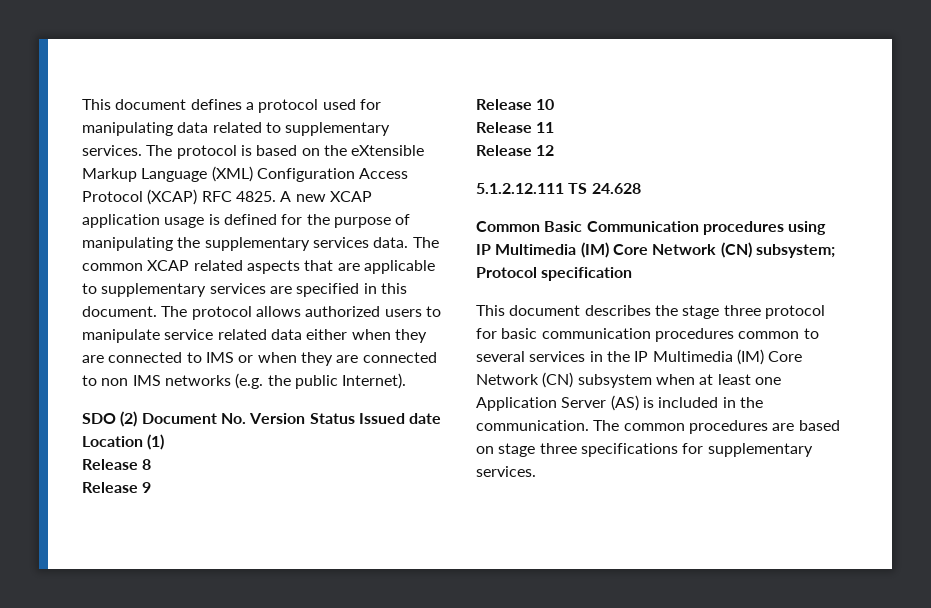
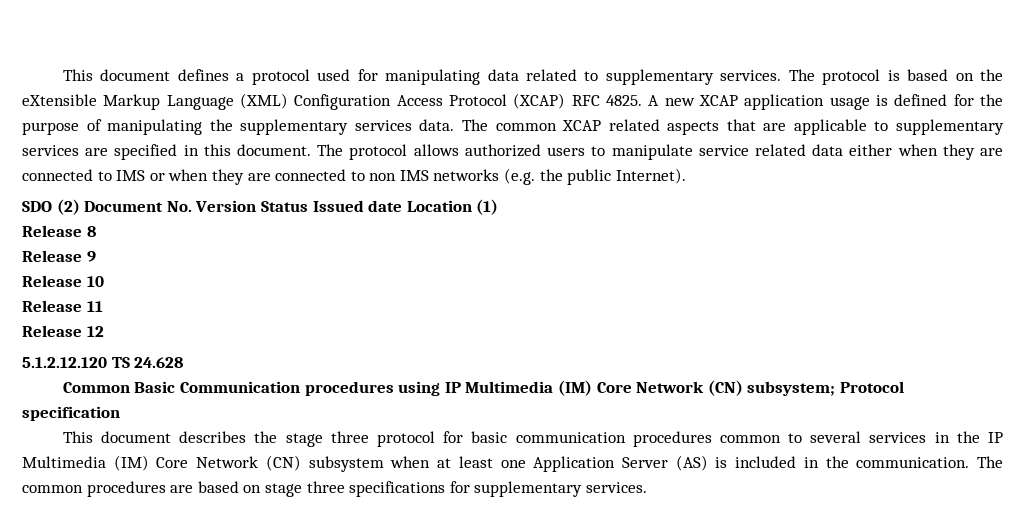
[476,183,564,194] 5.1.2.12.111 -> [22,357,107,368] 5.1.2.12.120

